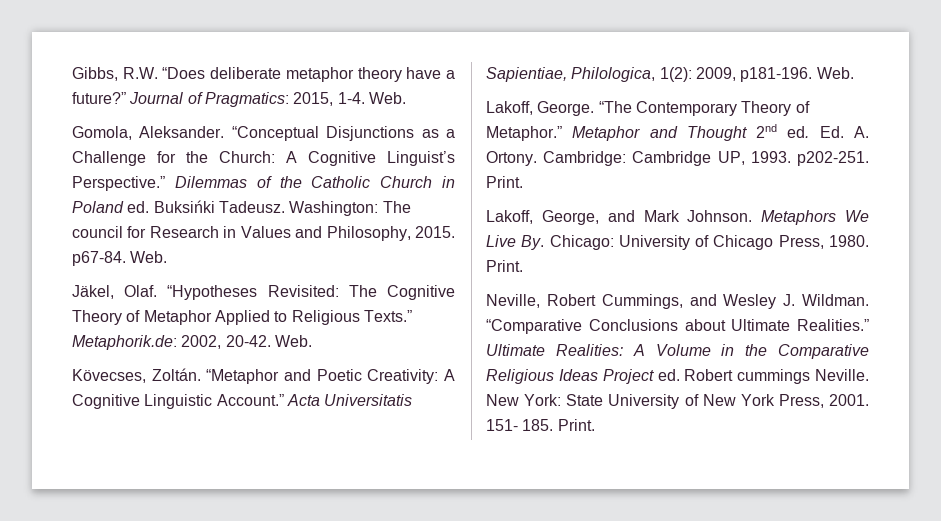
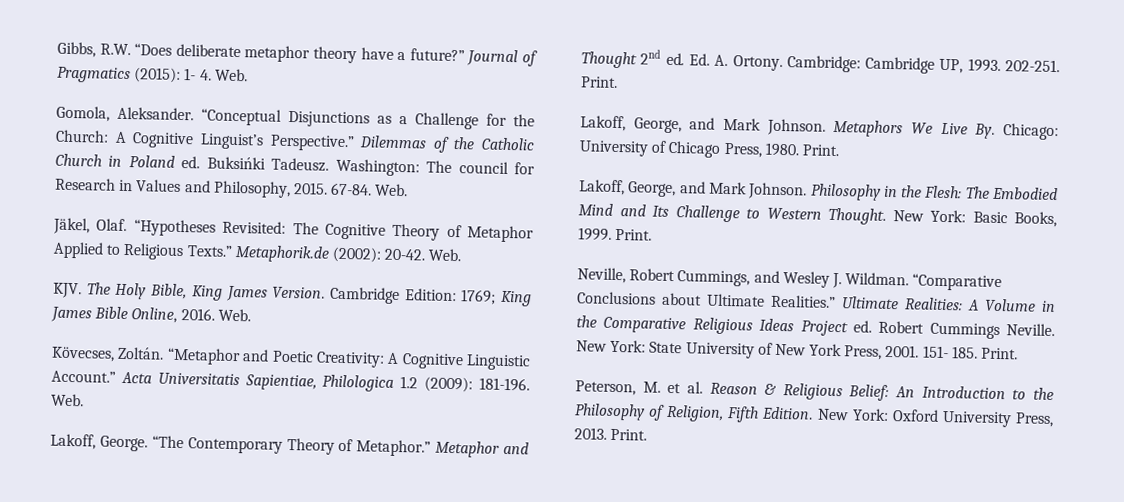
[204,92,365,107] Pragmatics: 2015, 1-4. -> [57,66,212,84] Pragmatics (2015): 1- 4.
[72,251,126,266] p67-84. -> [330,182,373,196] 67-84.
[72,335,222,350] Metaphorik.de: 2002, -> [234,245,382,263] Metaphorik.de (2002):
(312, 341) none -> [53,282,532,307] [50,306,251,323] // KJV. The Holy Bible, King James Version. Cambridge Edition: 1769; King James Bible Online, 2016. Web.
[571,67,813,82] Philologica, 1(2): 2009, p181-196. -> [322,374,530,393] Philologica 1.2 (2009): 181-196.
[797,151,869,166] p202-251. -> [1005,59,1060,73] 202-251.
(523, 266) none -> [579,179,1058,201] [578,203,1057,228] [578,227,653,241] // Lakoff, George, and Mark Johnson. Philosophy in the Flesh: The Embodied Mind and Its Challenge to Western Thought. New York: Basic Books, 1999. Print.
[737,369,811,384] cummings -> [929,322,1000,340] Cummings
(595, 425) none -> [575,380,1054,402] [574,403,1054,428] [574,427,648,441] // Peterson, M. et al. Reason & Religious Belief: An Introduction to the Philosophy of Religion, Fifth Edition. New York: Oxford University Press, 2013. Print.

